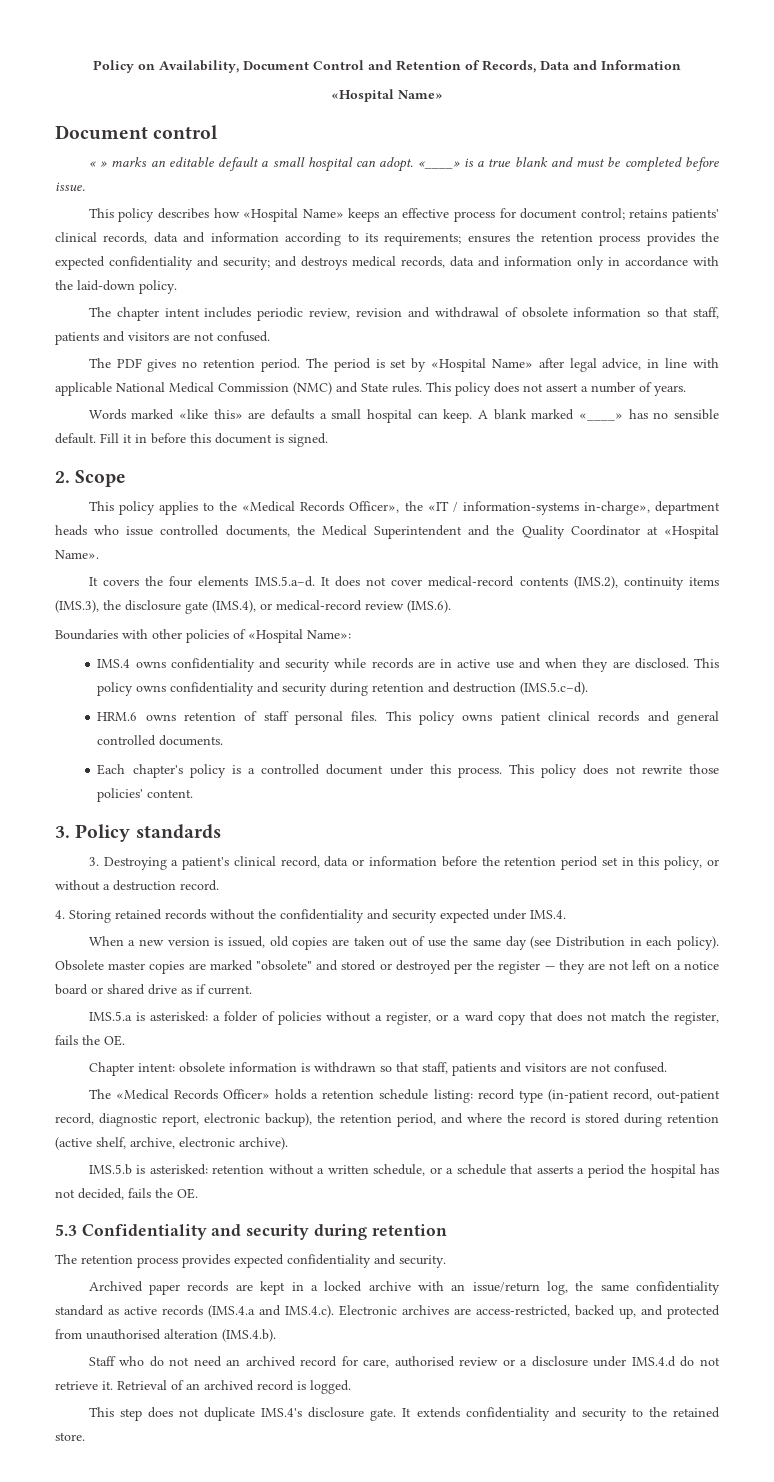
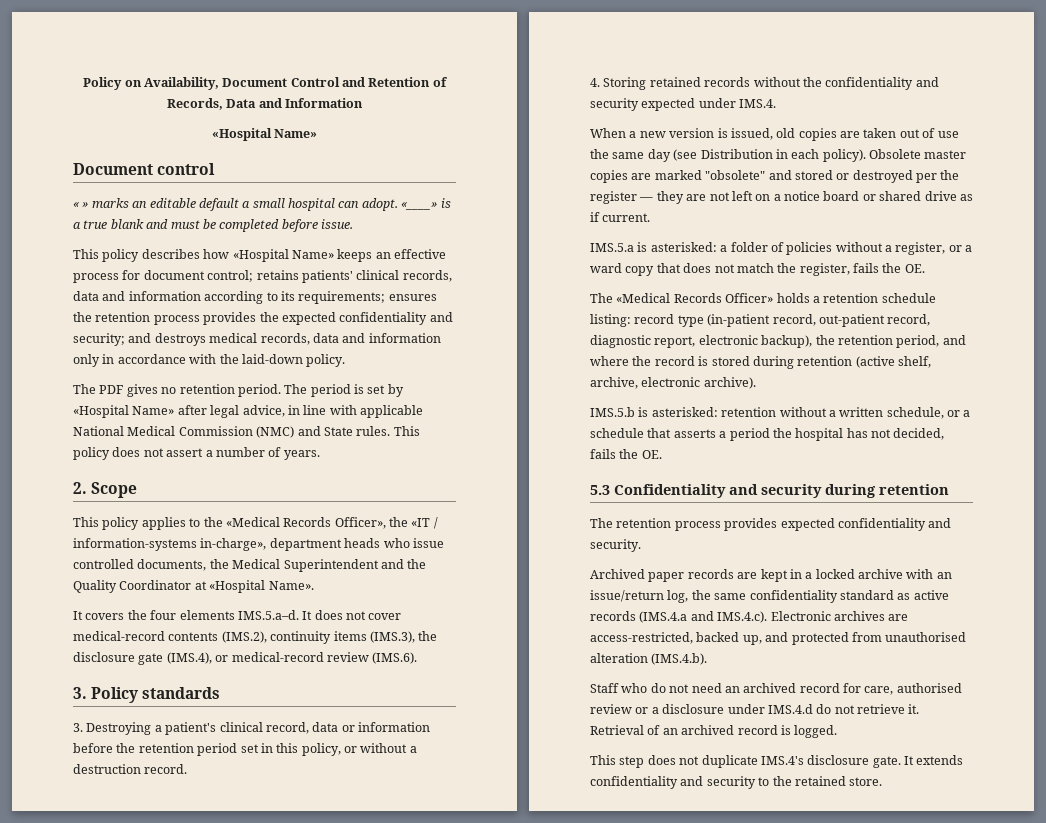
[88,307,719,321] [55,331,270,345] // The chapter intent includes periodic review, revision and withdrawal of obsolete information so that staff, patients and visitors are not confused. -> (346, 360) none
[88,409,719,423] [55,433,328,447] // Words marked «like this» are defaults a small hospital can keep. A blank marked «____» has no sensible default. Fill it in before this document is signed. -> (320, 455) none
[55,629,351,643] [97,658,719,672] [97,682,589,696] [97,711,719,725] [97,735,224,746] [97,764,720,778] [97,788,194,802] // Boundaries with other policies of «Hospital Name»: // IMS.4 owns confidentiality and security while records are in active use and when they are disclosed. This policy owns confidentiality and security during retention and destruction (IMS.5.c–d). // HRM.6 owns retention of staff personal files. This policy owns patient clinical records and general controlled documents. // Each chapter's policy is a controlled document under this process. This policy does not rewrite those policies' content. -> (418, 658) none
[88,1062,667,1076] // Chapter intent: obsolete information is withdrawn so that staff, patients and visitors are not confused. -> (925, 268) none

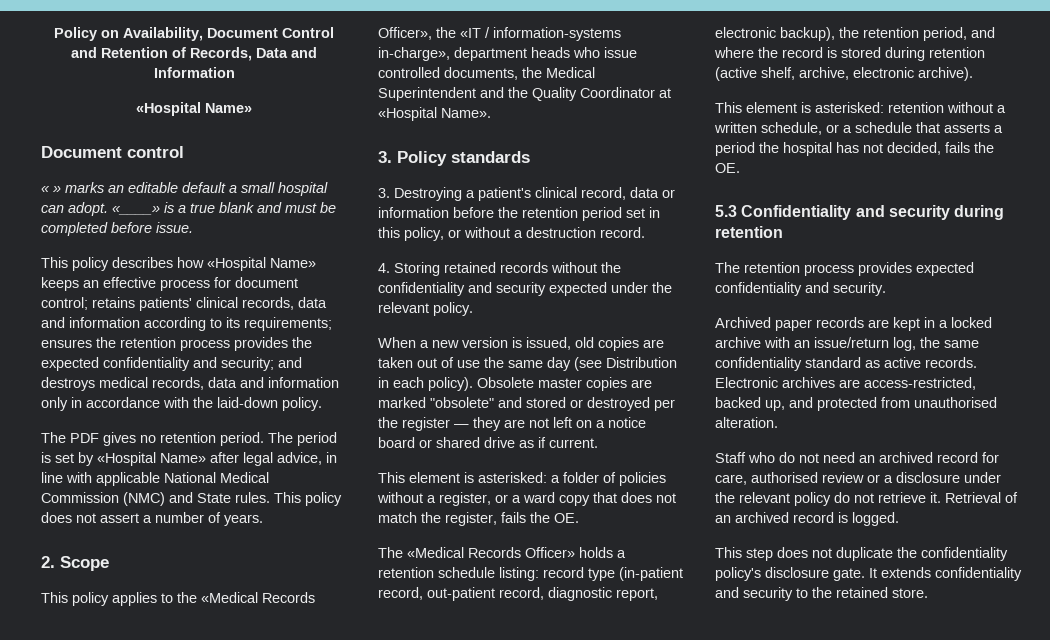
[73,610,402,620] [73,631,438,644] [73,652,418,665] // It covers the four elements IMS.5.a–d. It does not cover medical-record contents (IMS.2), continuity items (IMS.3), the disclosure gate (IMS.4), or medical-record review (IMS.6). -> (491, 113) none
[739,99,777,108] IMS.4. -> [652,282,672,293] [378,302,473,316] the relevant policy.
[590,243,634,252] IMS.5.a -> [378,472,460,483] This element
[590,407,635,417] IMS.5.b -> [715,102,797,113] This element
[590,611,768,623] records (IMS.4.a and IMS.4.c). -> [925,357,977,368] records.
[590,653,708,665] alteration (IMS.4.b). -> [715,417,778,428] alteration.
[767,704,813,714] IMS.4.d -> [715,492,831,506] the relevant policy
[760,756,804,765] IMS.4's -> [897,547,1008,561] [715,567,761,581] the confidentiality policy's

